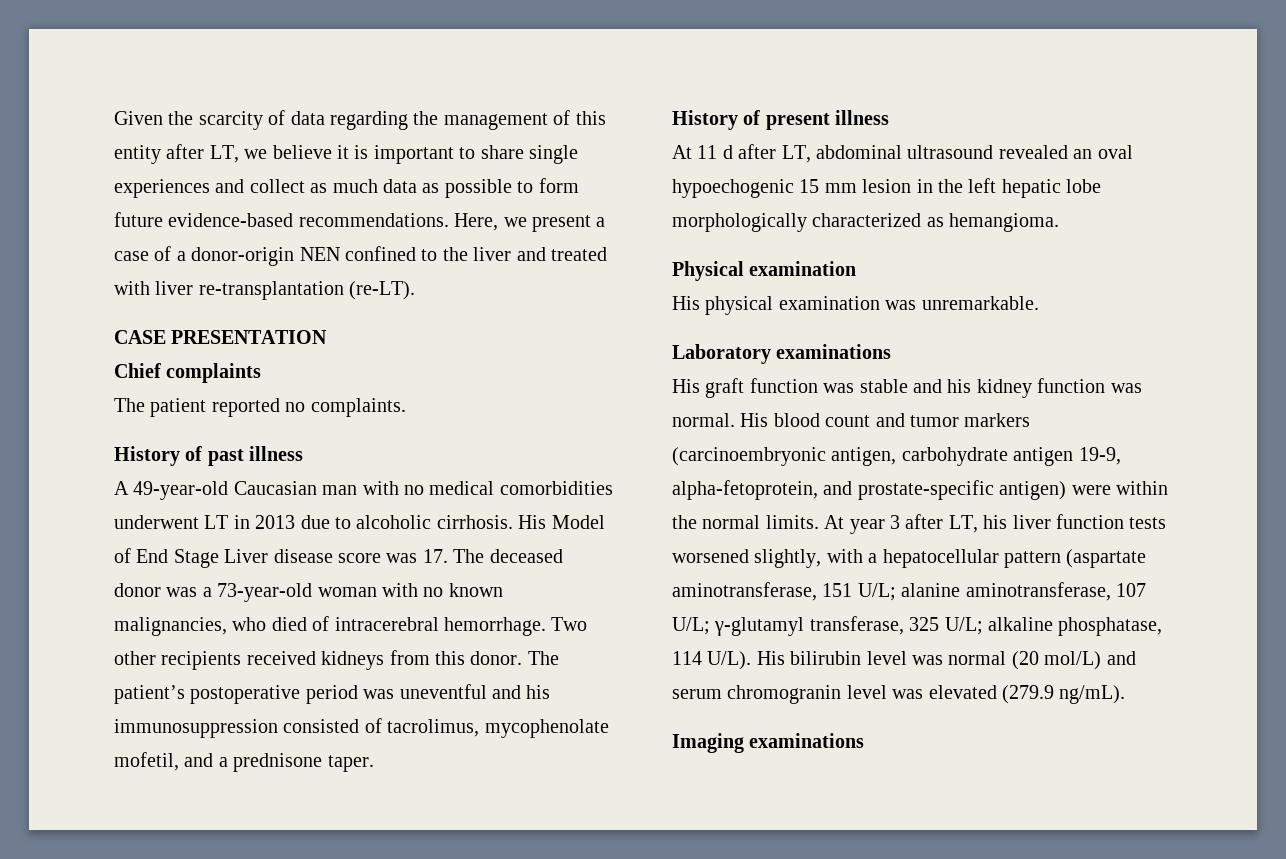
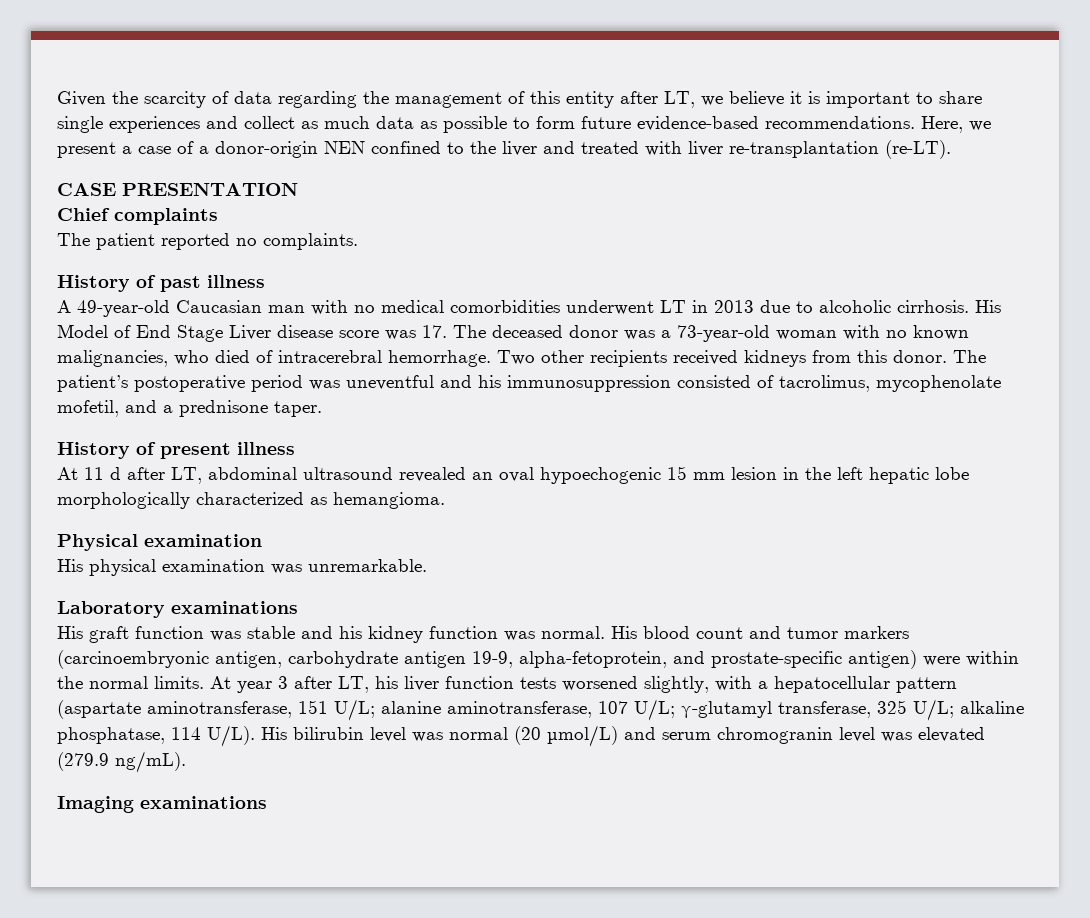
[1044,651,1102,670] mol/L) -> [547,725,618,747] µmol/L)

